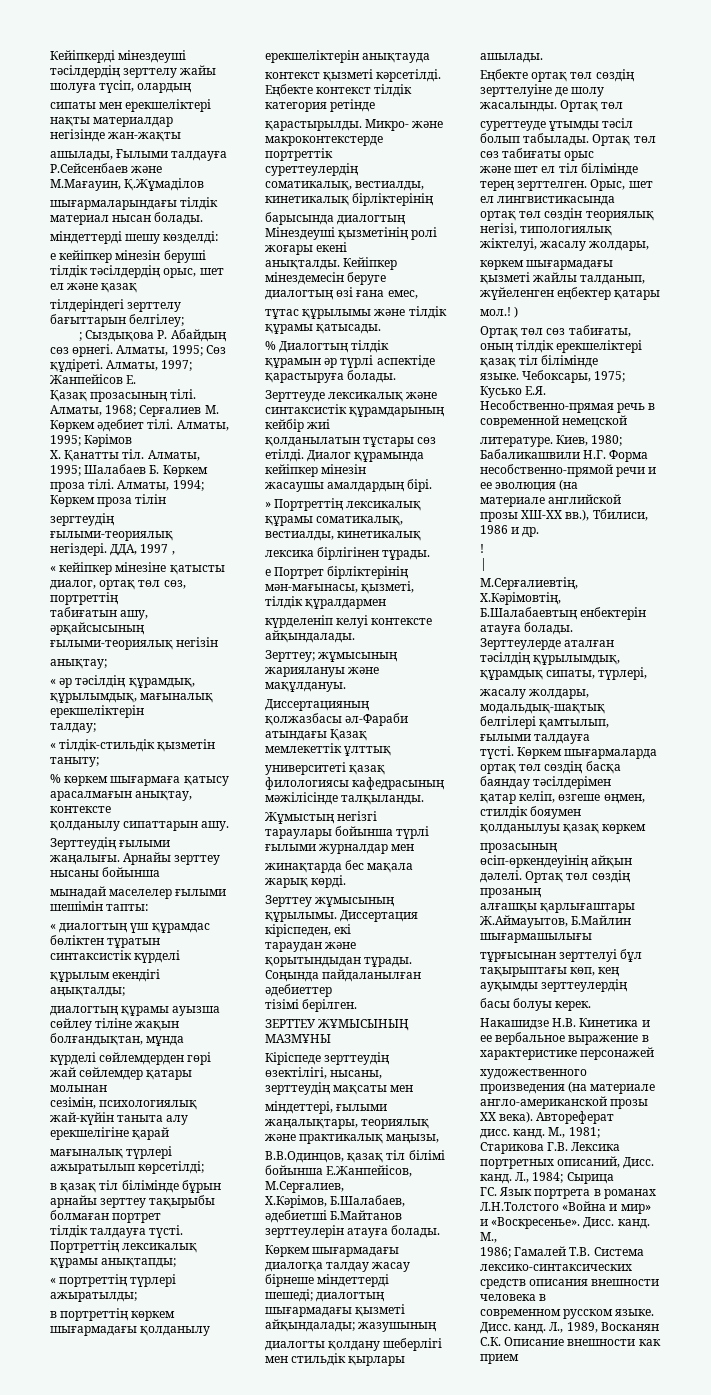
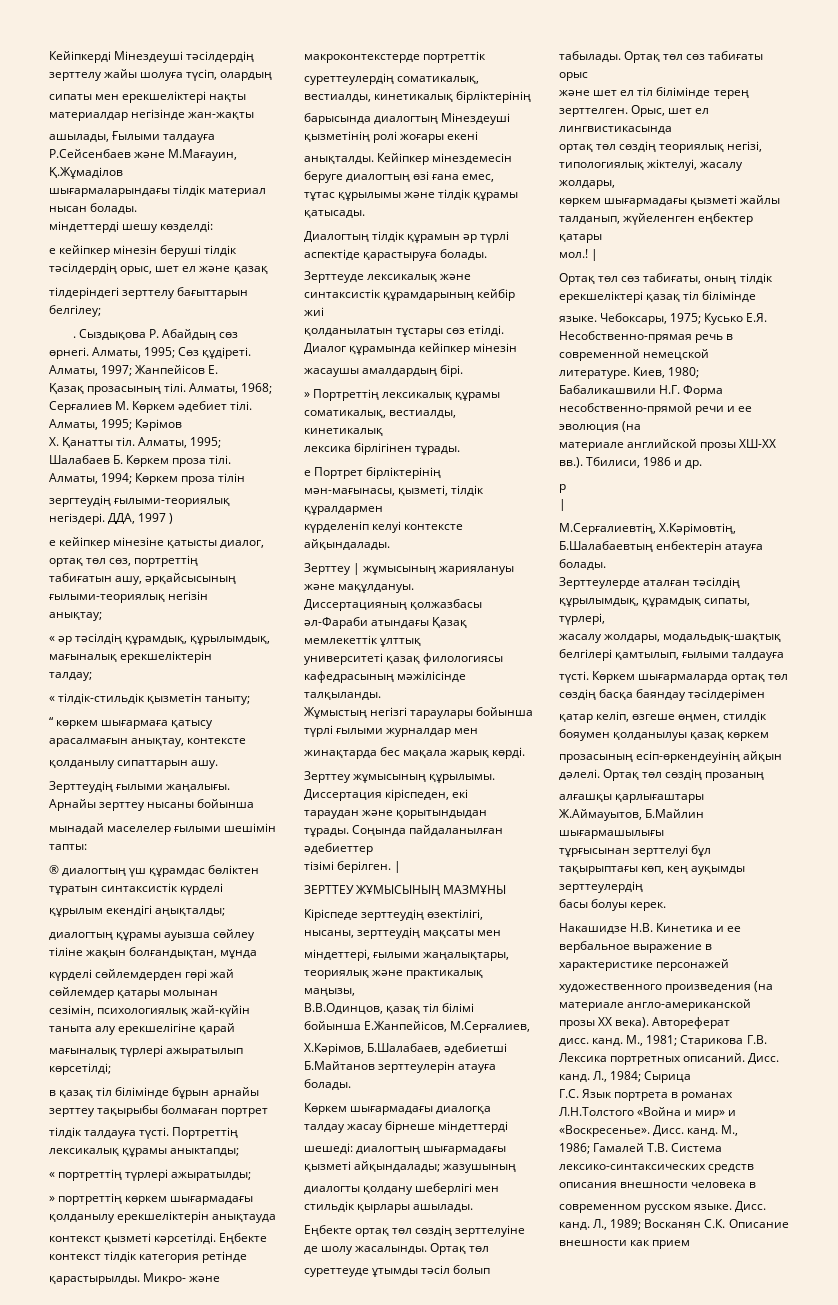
[118,50,187,63] мінездеуші -> [114,51,184,63] Мінездеуші
[78,332,82,341] ; -> [72,336,76,338] .
[171,551,175,555] [50,566,56,572] , // « -> [169,513,174,524] [49,540,56,546] ) // е
[50,774,61,783] % -> [49,717,54,726] “
[50,924,56,930] « -> [49,865,59,874] ®
[101,1258,177,1268] анықтапды; -> [170,1148,240,1156] аныктапды;
[50,1311,57,1318] в -> [49,1196,55,1202] »
[265,341,276,350] % -> (365, 214) none
[265,650,315,662] Зерттеу; -> [304,563,361,575] Зерттеу |
(358, 1005) none -> [394,861,402,873] |
[265,1289,313,1302] шешеді; -> [304,1143,353,1154] шешеді:
[544,208,583,221] сөздін -> [619,141,657,152] сөздің
[514,306,519,318] ) -> [591,249,599,261] |
[565,509,590,521] вв.), -> [559,457,583,468] вв.).
[480,544,484,553] ! -> [559,484,566,493] р
[480,855,588,868] өсіп-өркендеуінің -> [636,751,741,763] есіп-өркендеуінің
[557,1156,621,1168] описаний, -> [683,1053,746,1062] описаний.
[480,1187,497,1196] ГС. -> [559,1089,579,1098] Г.С.
[566,1322,598,1333] 1989, -> [610,1219,642,1230] 1989;

